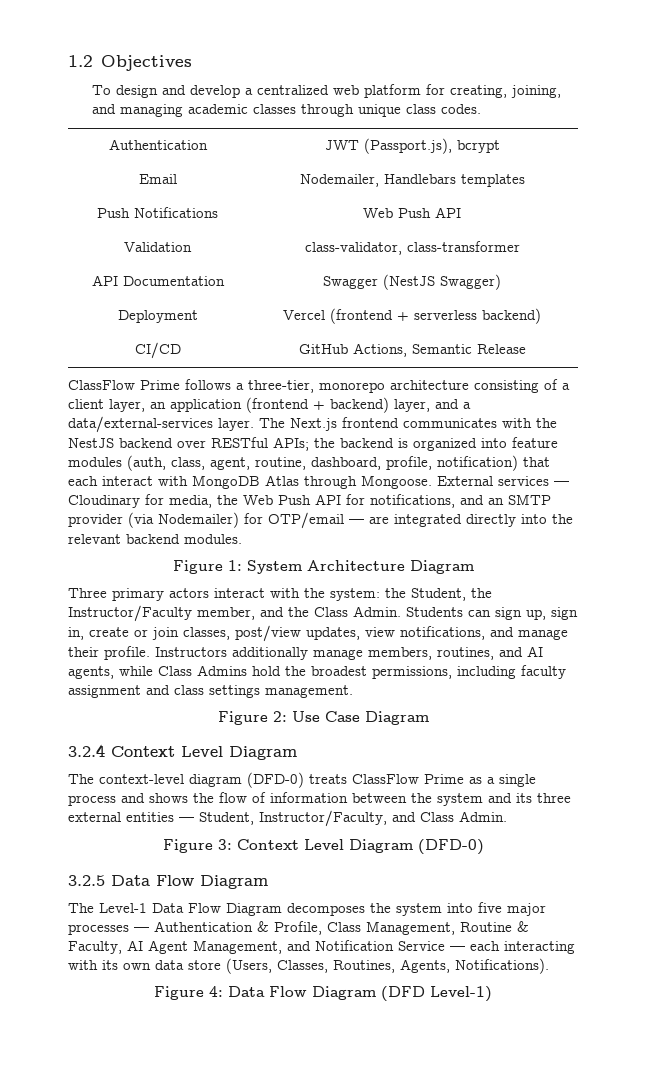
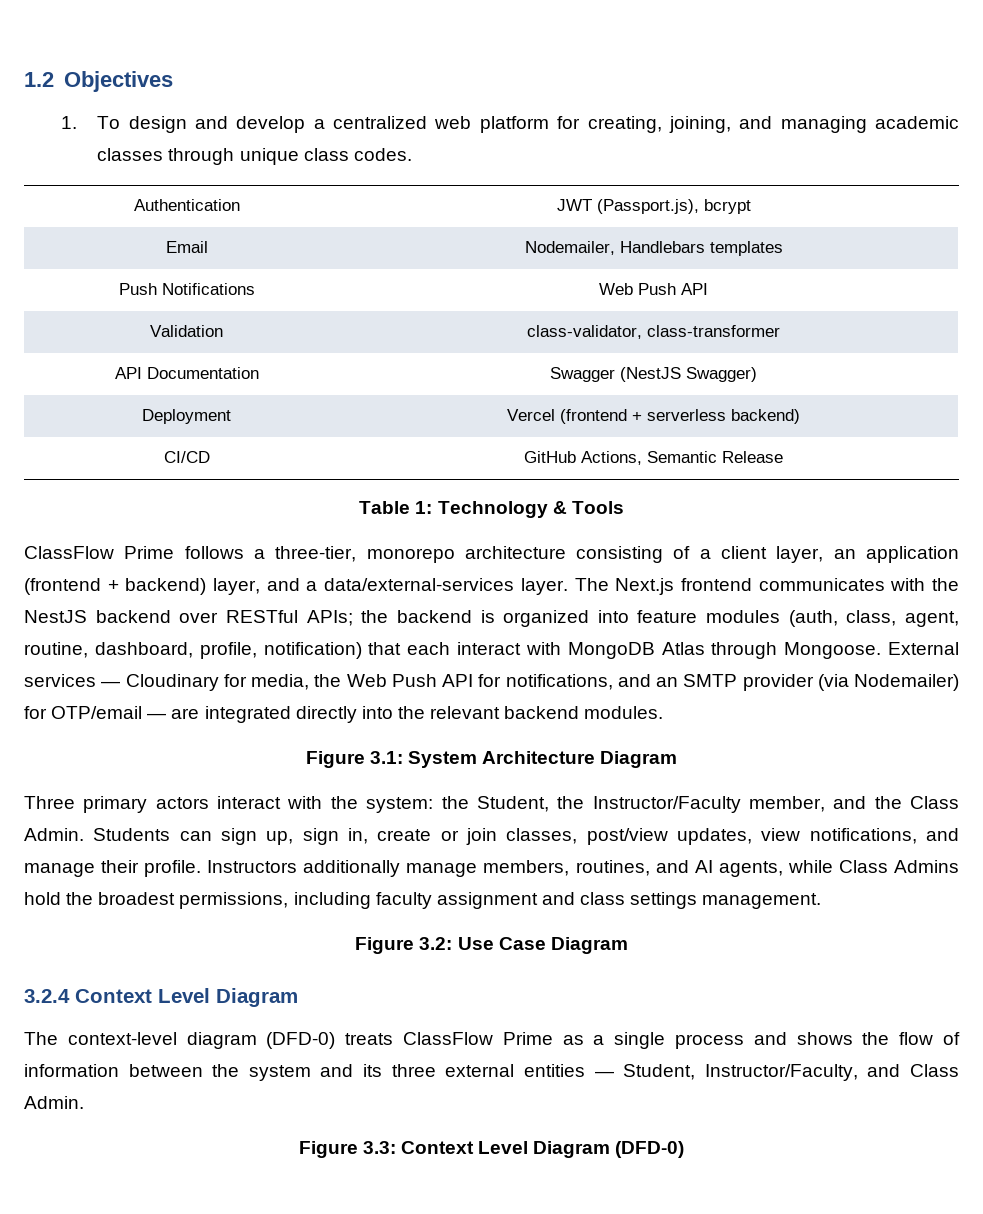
(192, 63) none -> [60,116,77,129] 1.
(526, 349) none -> [359,501,624,518] // Table 1: Technology & Tools
[227,560,242,571] 1: -> [369,751,403,764] 3.1:
[272,711,287,722] 2: -> [419,937,453,950] 3.2:
[217,839,232,850] 3: -> [362,1141,396,1154] 3.3:
[68,875,268,889] [68,902,546,916] [68,921,529,935] [68,940,575,954] [68,958,549,974] [154,986,492,1002] // 3.2.5 Data Flow Diagram // The Level-1 Data Flow Diagram decomposes the system into five major processes — Authentication & Profile, Class Management, Routine & Faculty, AI Agent Management, and Notification Service — each interacting with its own data store (Users, Classes, Routines, Agents, Notifications). // Figure 4: Data Flow Diagram (DFD Level-1) -> (685, 1149) none

